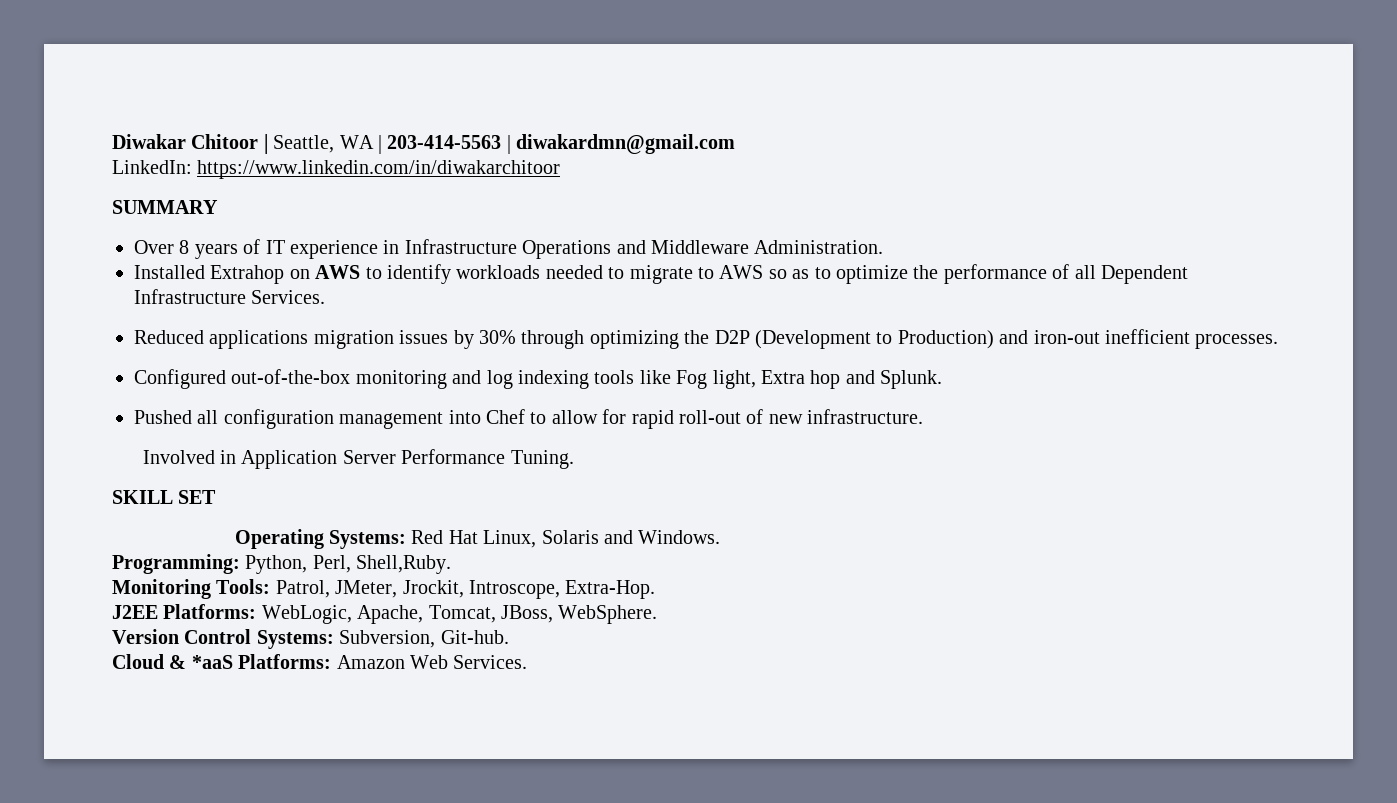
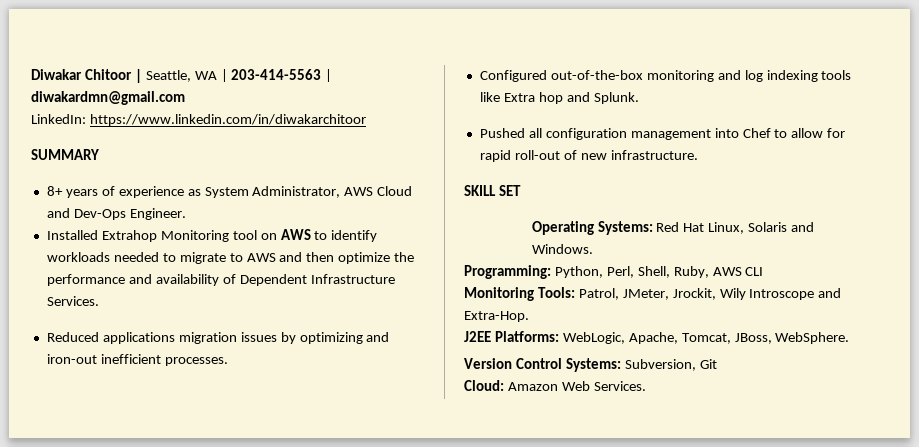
[134,239,884,259] Over 8 years of IT experience in Infrastructure Operations and Middleware Administration. -> [46,186,413,198] [46,208,186,220] 8+ years of experience as System Administrator, AWS Cloud and Dev-Ops Engineer.
(285, 274) none -> [160,230,257,242] Monitoring tool
[768,264,1096,284] so as to optimize the performance of all -> [279,252,415,264] [46,274,236,286] and then optimize the performance and availability of
[478,330,994,349] 30% through optimizing the D2P (Development to Production) -> [299,332,363,344] optimizing
[676,370,756,389] Fog light, -> (500, 97) none
[142,449,574,469] // Involved in Application Server Performance Tuning. -> (698, 155) none
[356,555,452,574] Shell,Ruby. -> [637,266,764,278] Shell, Ruby, AWS CLI
[469,580,560,599] Introscope, -> [719,288,842,300] Wily Introscope and
[440,630,509,644] [112,654,332,669] Git-hub. // Cloud & *aaS Platforms: -> [699,359,717,369] [464,380,504,391] Git // Cloud:

